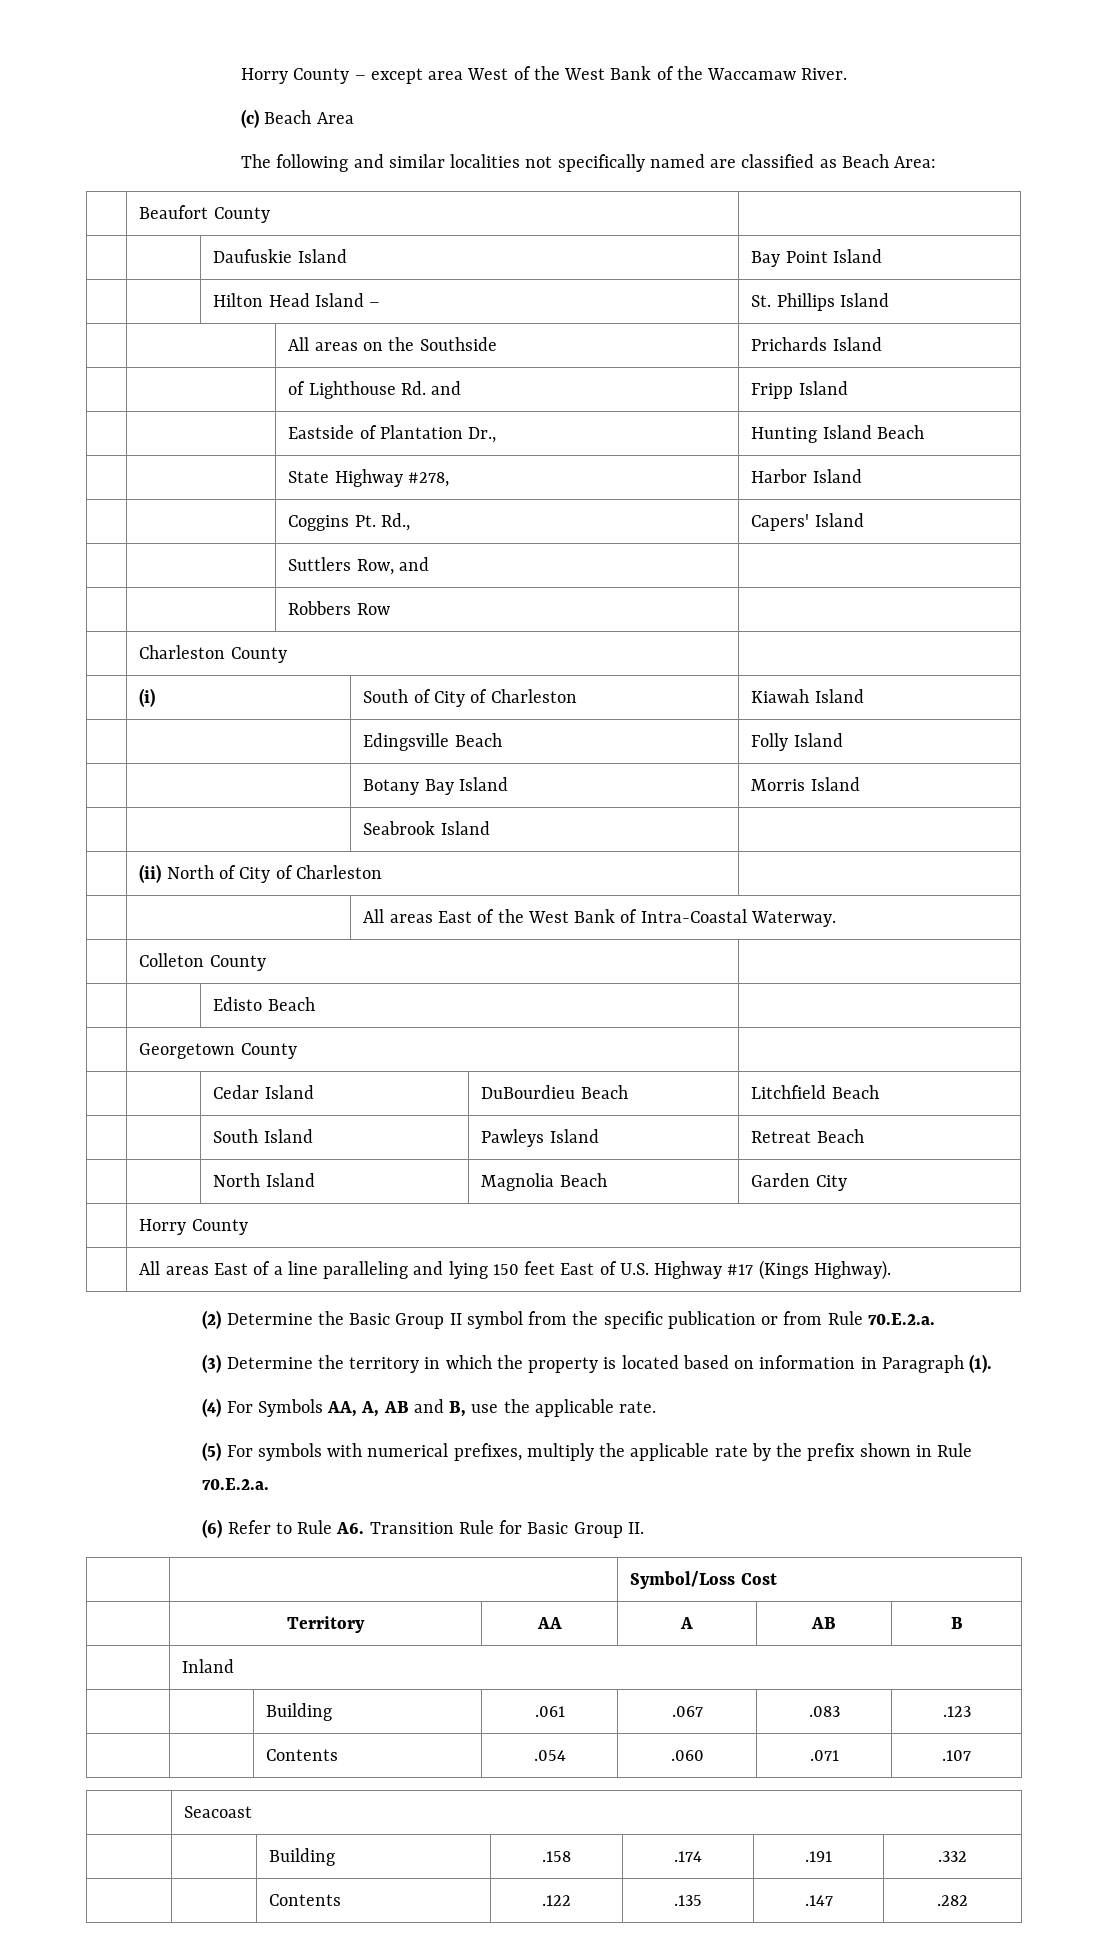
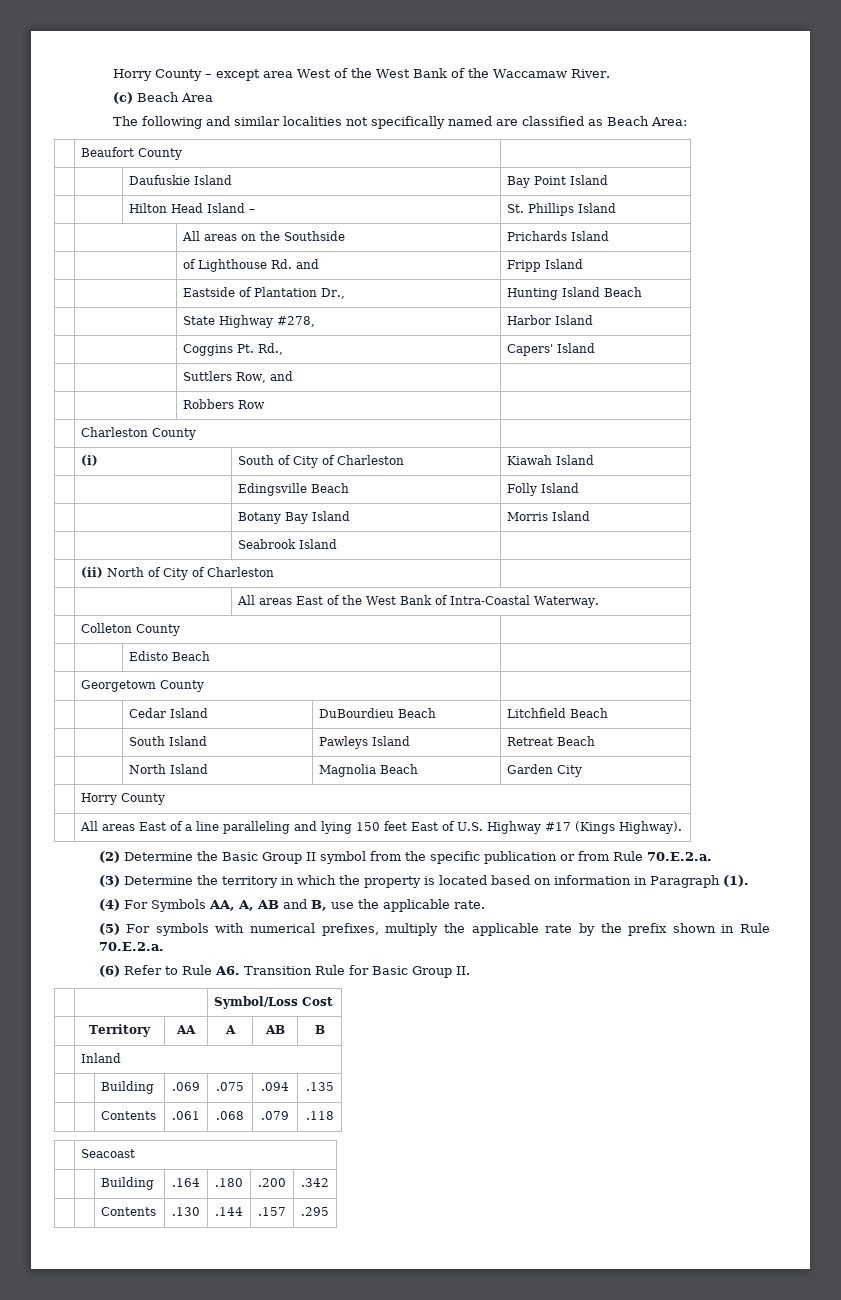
[534,1706,565,1717] [671,1706,703,1717] [808,1706,840,1717] [942,1706,971,1717] [266,1749,339,1761] [533,1750,566,1761] [670,1750,704,1761] [809,1750,839,1761] [942,1750,971,1761] [184,1806,253,1818] [269,1848,336,1866] [542,1851,571,1862] [674,1851,702,1862] [805,1851,832,1862] [938,1851,967,1862] [269,1894,342,1906] [542,1895,571,1906] [674,1895,702,1906] [804,1895,833,1906] [937,1895,968,1906] .061 | .067 | .083 | .123 // | | Contents | .054 | .060 | .071 | .107 // | Seacoast // | | Building | .158 | .174 | .191 | .332 // | | Contents | .122 | .135 | .147 | .282 -> [172,1082,200,1091] [216,1082,244,1091] [261,1082,289,1091] [305,1082,334,1091] [100,1111,156,1120] [172,1111,200,1120] [216,1111,244,1120] [261,1111,289,1120] [305,1111,334,1120] [80,1149,135,1158] [100,1177,154,1190] [172,1178,200,1187] [215,1178,243,1187] [258,1178,286,1187] [301,1178,329,1187] [100,1207,156,1216] [172,1207,200,1216] [215,1207,243,1216] [258,1207,286,1216] [301,1207,329,1216] .069 | .075 | .094 | .135 // | | Contents | .061 | .068 | .079 | .118 // | Seacoast // | | Building | .164 | .180 | .200 | .342 // | | Contents | .130 | .144 | .157 | .295

